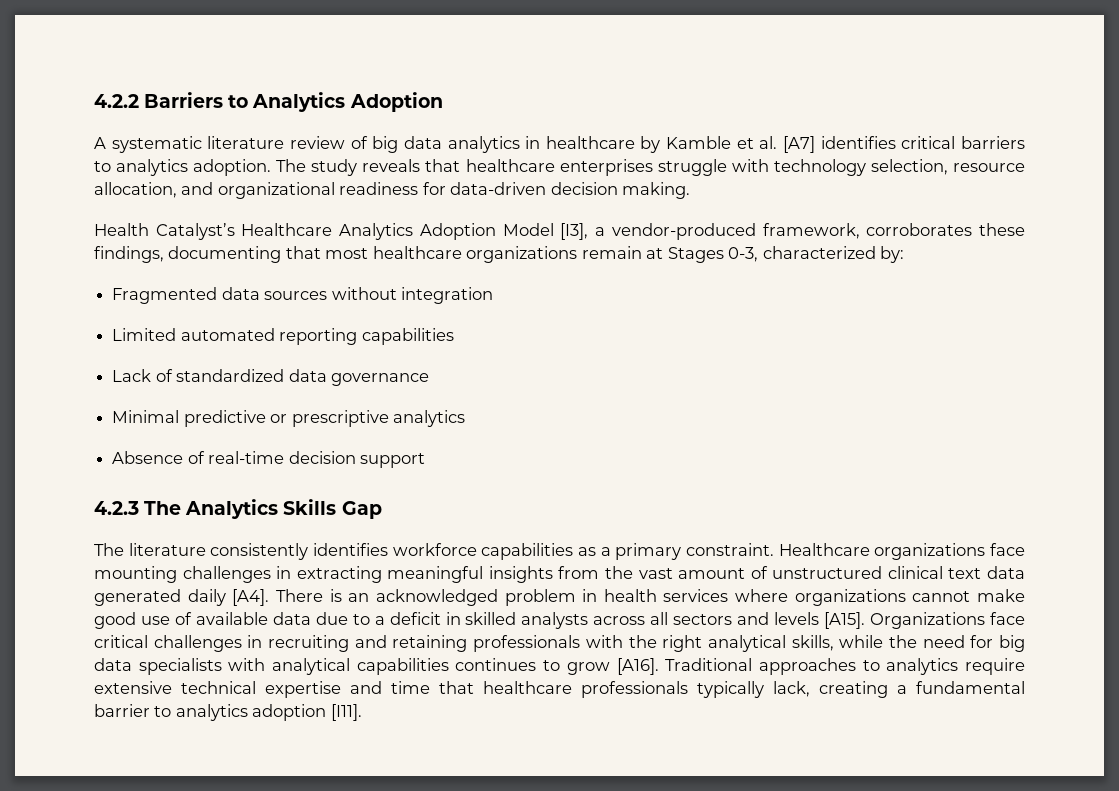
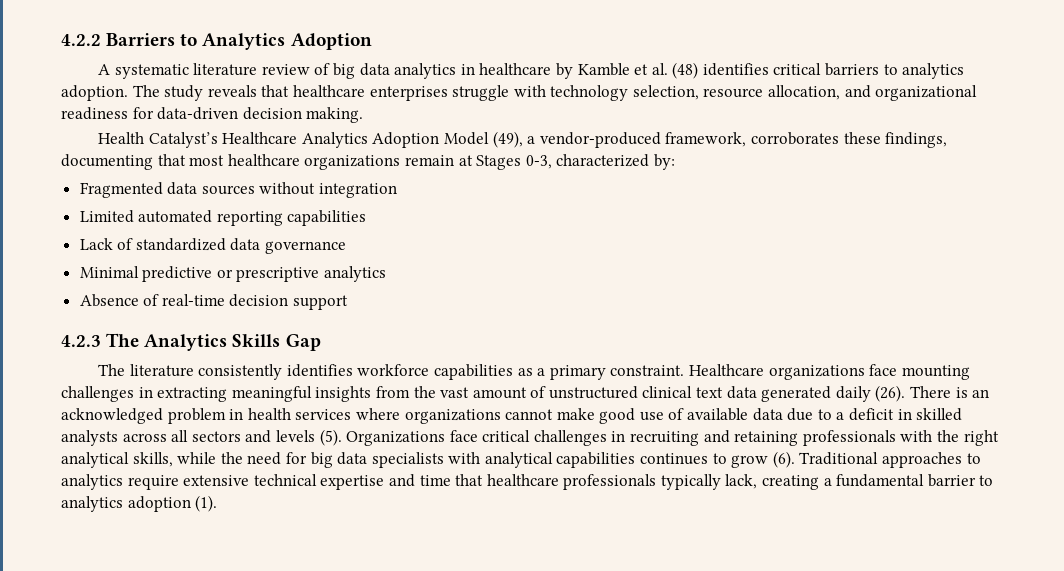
[783,136,816,153] [A7] -> [672,62,699,79] (48)
[560,223,589,240] [I3], -> [492,131,523,148] (49),
[232,589,270,606] [A4]. -> [875,385,906,402] (26).
[824,612,866,629] [A15]. -> [319,429,342,446] (5).
[616,658,659,675] [A16]. -> [772,451,795,468] (6).
[330,704,362,721] [I11]. -> [195,495,218,512] (1).

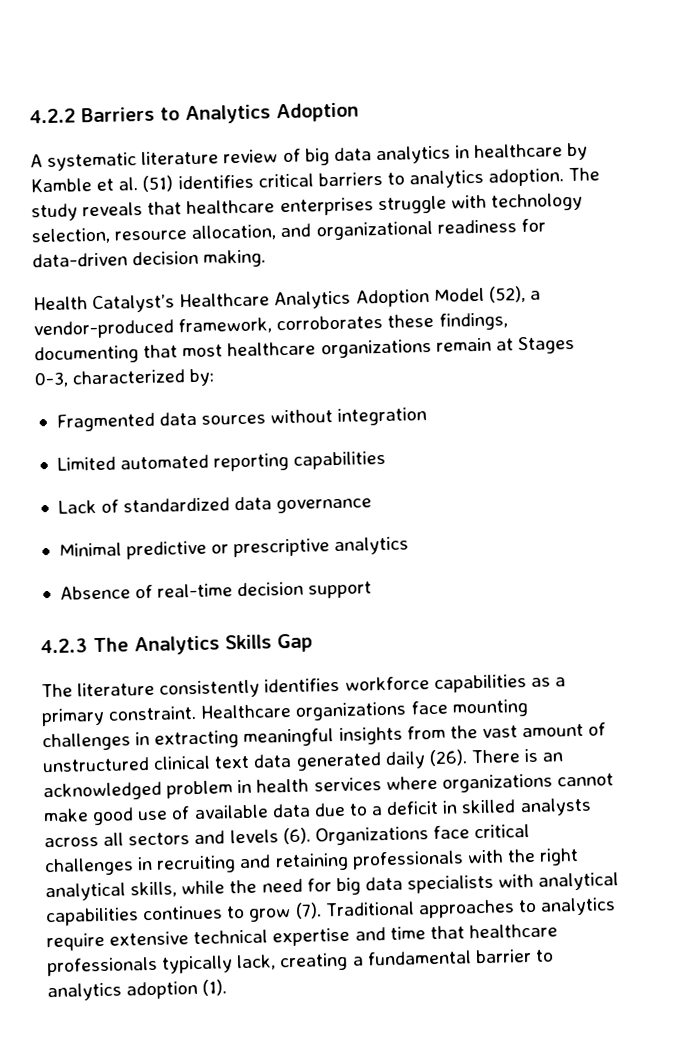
[672,62,699,79] (48) -> [142,175,174,192] (51)
[492,131,523,148] (49), -> [488,285,526,303] (52),
[319,429,342,446] (5). -> [282,827,311,845] (6).
[772,451,795,468] (6). -> [294,902,322,919] (7).

